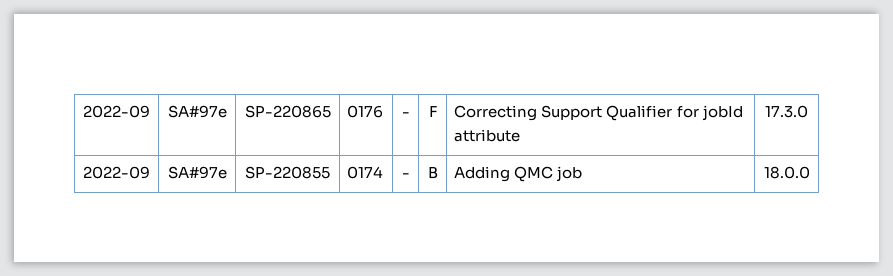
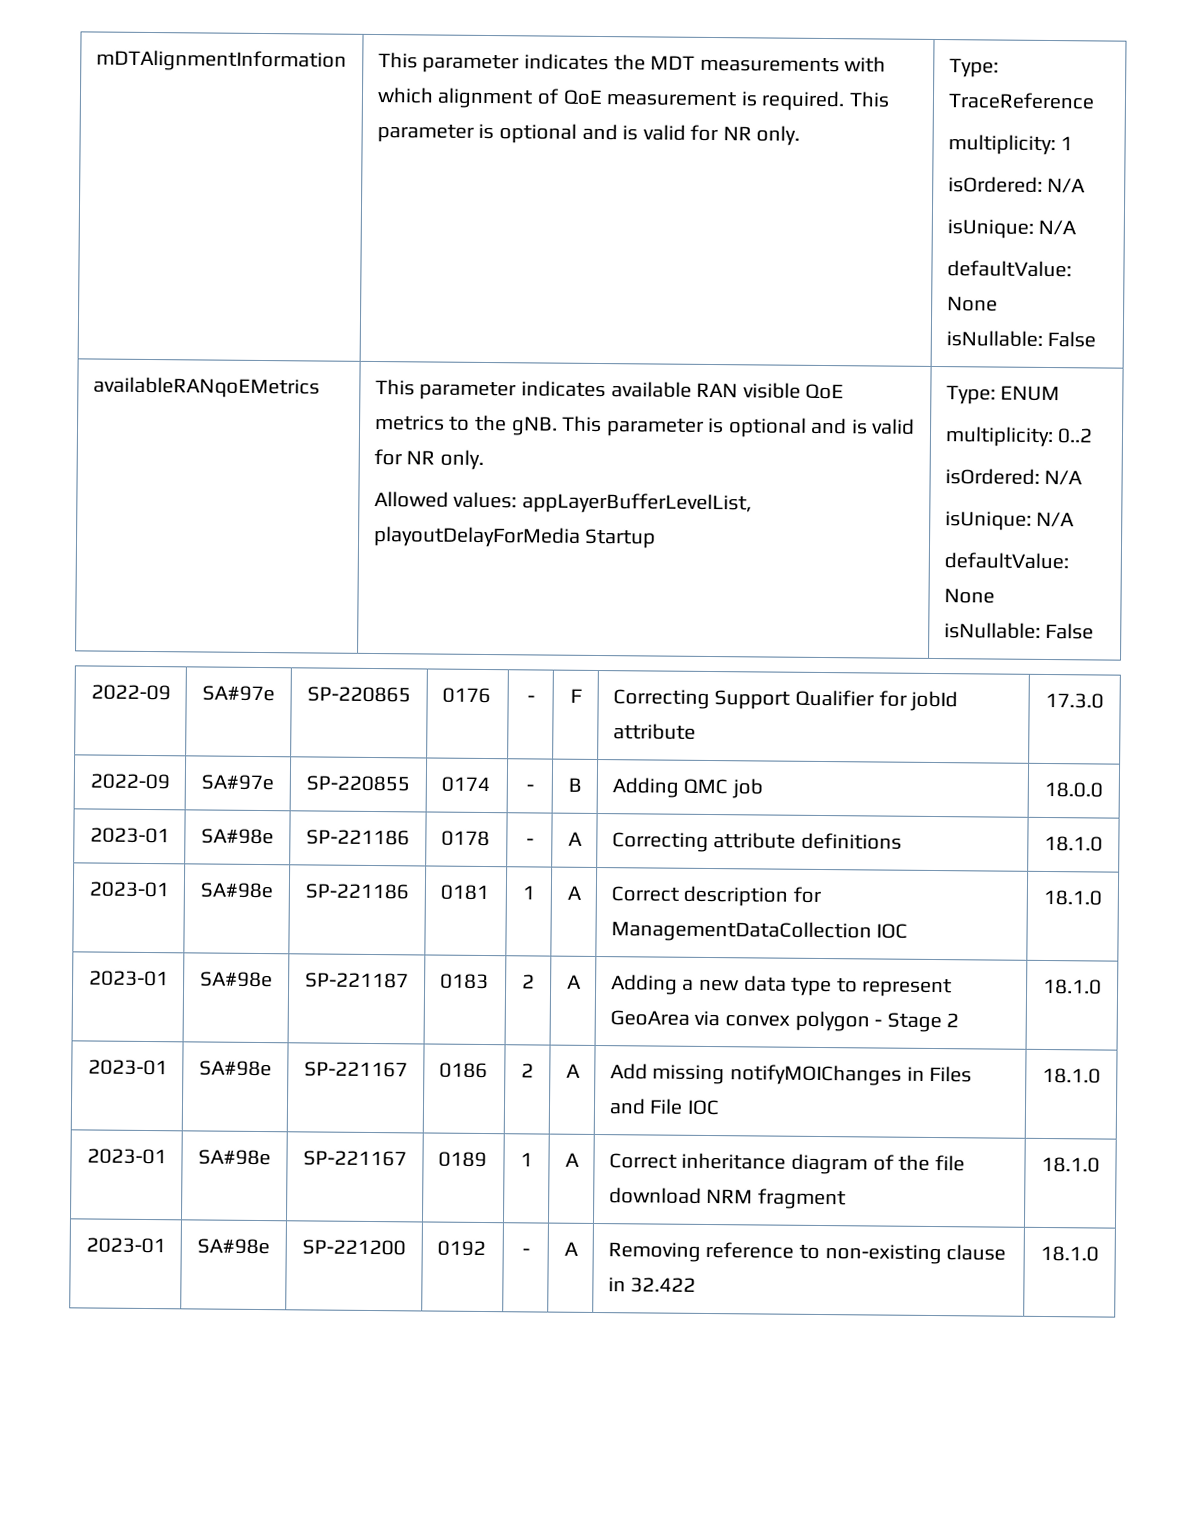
(83, 111) none -> [95,49,347,72] [377,52,887,74] [376,87,890,112] [376,123,801,146] [948,58,999,78] [947,92,1095,110] [947,134,1074,156] [947,176,1087,194] [946,219,1078,239] [946,260,1072,278] [946,296,998,312] [945,330,1097,348] [92,376,320,399] [374,379,845,401] [374,414,916,438] [373,449,484,470] [373,490,752,515] [372,525,657,549] [945,385,1061,405] [944,426,1094,448] [944,468,1084,486] [944,511,1076,531] [943,552,1069,570] [943,588,995,604] [943,622,1095,640] mDTAlignmentInformation | This parameter indicates the MDT measurements with which alignment of QoE measurement is required. This parameter is optional and is valid for NR only. | Type: TraceReference // multiplicity: 1 // isOrdered: N/A // isUnique: N/A // defaultValue: None // isNullable: False // availableRANqoEMetrics | This parameter indicates available RAN visible QoE metrics to the gNB. This parameter is optional and is valid for NR only. // Allowed values: appLayerBufferLevelList, playoutDelayForMedia Startup | Type: ENUM // multiplicity: 0..2 // isOrdered: N/A // isUnique: N/A // defaultValue: None // isNullable: False //
(810, 172) none -> [89,827,170,844] [201,828,274,845] [306,829,410,846] [440,830,490,847] [525,838,534,846] [567,831,583,846] [611,832,902,852] [1044,835,1103,852] [88,881,169,898] [200,882,273,899] [305,883,409,900] [439,884,489,901] [522,885,535,900] [566,885,582,900] [610,885,821,907] [610,920,909,943] [1043,889,1102,906] [88,970,169,987] [200,971,273,988] [305,972,409,989] [439,973,489,990] [522,974,535,989] [566,974,582,989] [610,974,953,998] [609,1010,960,1033] [1043,978,1102,995] [87,1059,168,1076] [199,1060,272,1077] [304,1061,408,1078] [438,1062,488,1079] [521,1063,534,1078] [565,1063,581,1078] [609,1063,973,1086] [608,1098,720,1116] [1042,1067,1101,1084] [86,1148,167,1165] [198,1149,271,1166] [303,1150,407,1167] [437,1151,487,1168] [520,1152,533,1167] [564,1152,580,1167] [608,1152,965,1175] [608,1187,846,1210] [1041,1156,1100,1173] [85,1237,166,1254] [197,1238,270,1255] [302,1239,406,1256] [436,1240,486,1257] [521,1248,530,1256] [563,1241,579,1256] [607,1241,1007,1265] [607,1277,697,1293] [1040,1245,1099,1262] // 2023-01 | SA#98e | SP-221186 | 0178 | - | A | Correcting attribute definitions | 18.1.0 // 2023-01 | SA#98e | SP-221186 | 0181 | 1 | A | Correct description for ManagementDataCollection IOC | 18.1.0 // 2023-01 | SA#98e | SP-221187 | 0183 | 2 | A | Adding a new data type to represent GeoArea via convex polygon - Stage 2 | 18.1.0 // 2023-01 | SA#98e | SP-221167 | 0186 | 2 | A | Add missing notifyMOIChanges in Files and File IOC | 18.1.0 // 2023-01 | SA#98e | SP-221167 | 0189 | 1 | A | Correct inheritance diagram of the file download NRM fragment | 18.1.0 // 2023-01 | SA#98e | SP-221200 | 0192 | - | A | Removing reference to non-existing clause in 32.422 | 18.1.0

